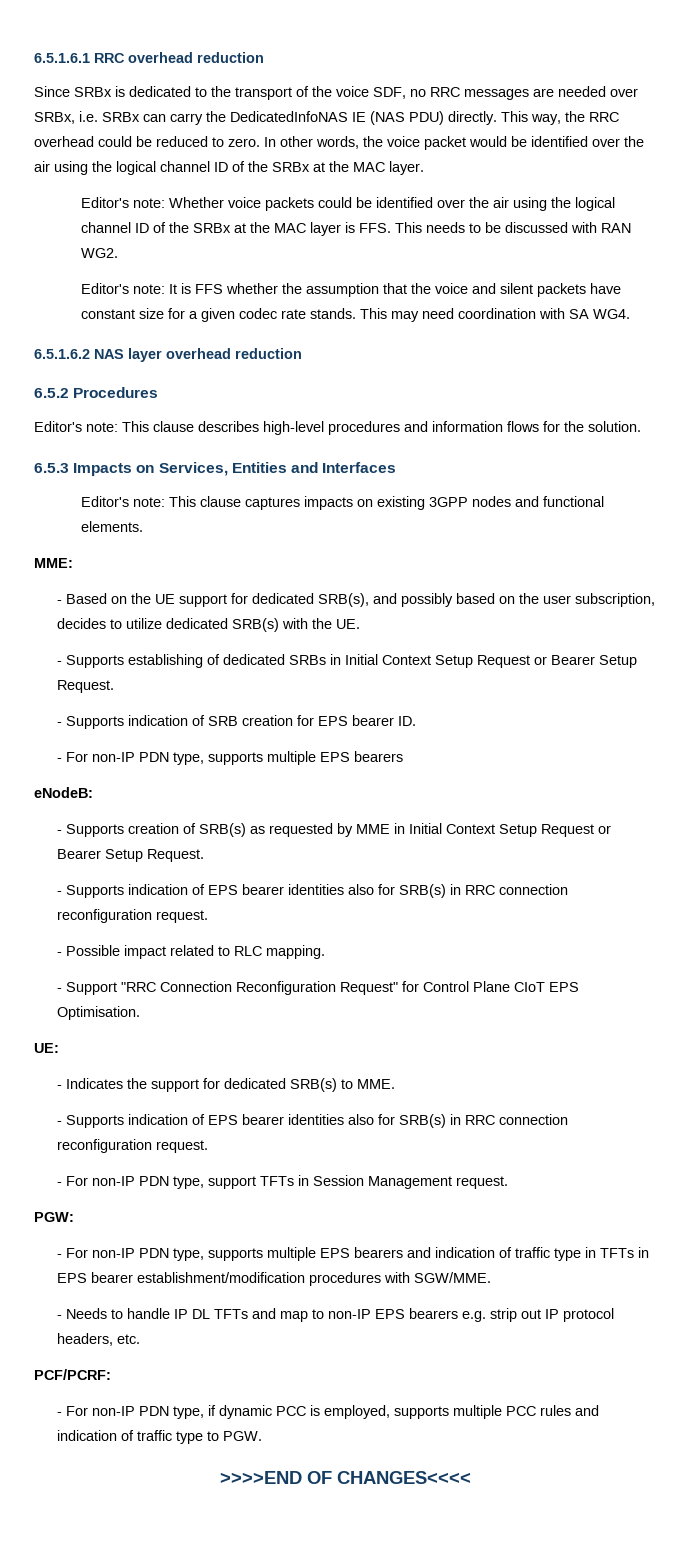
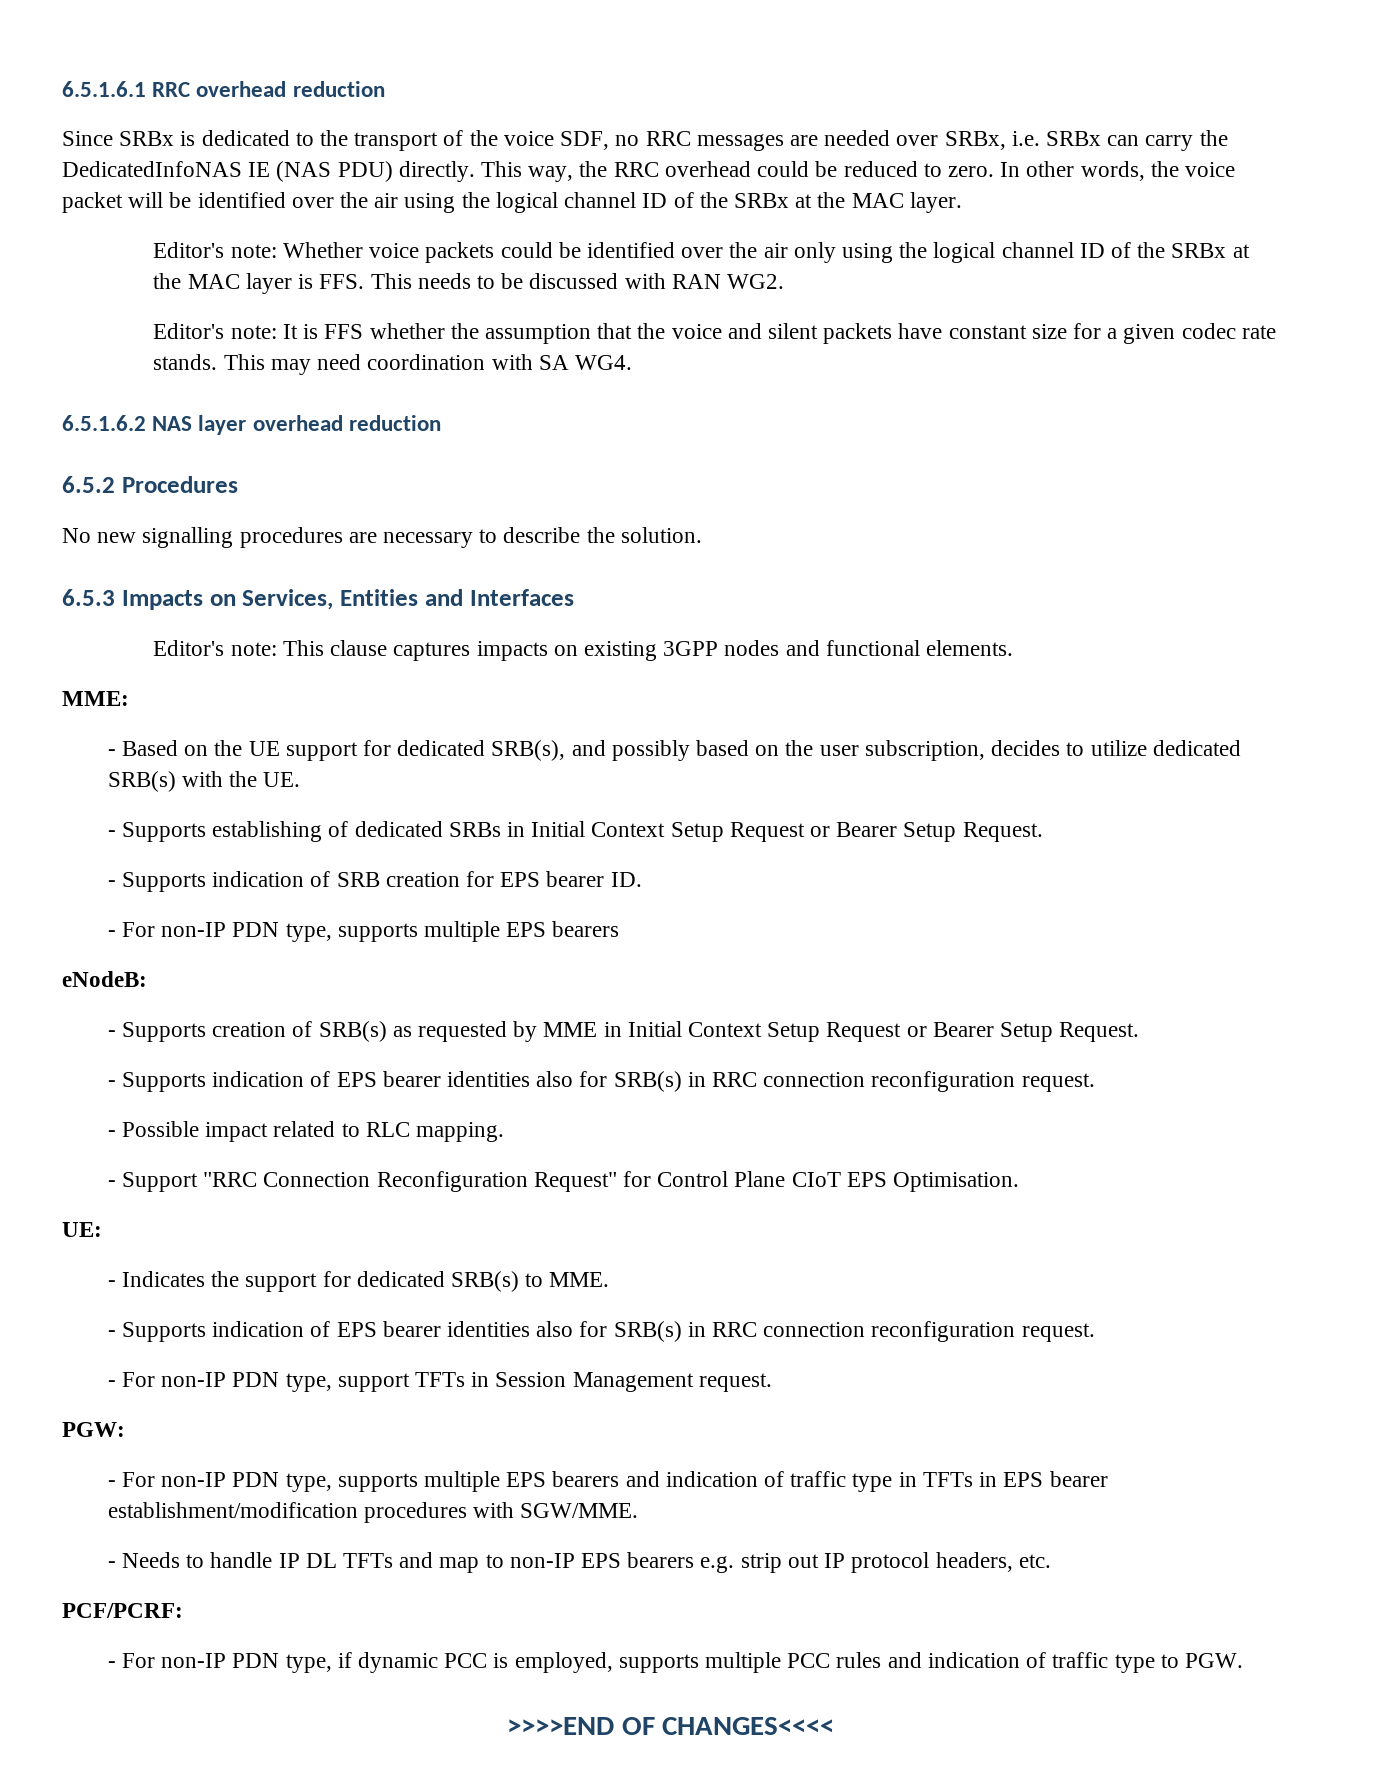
[469,136,507,147] would -> [128,192,164,208] will
(509, 202) none -> [793,242,836,263] only
[34,421,560,435] Editor's note: This clause describes high-level procedures and information flows for -> [62,527,581,548] No new signalling procedures are necessary to describe

